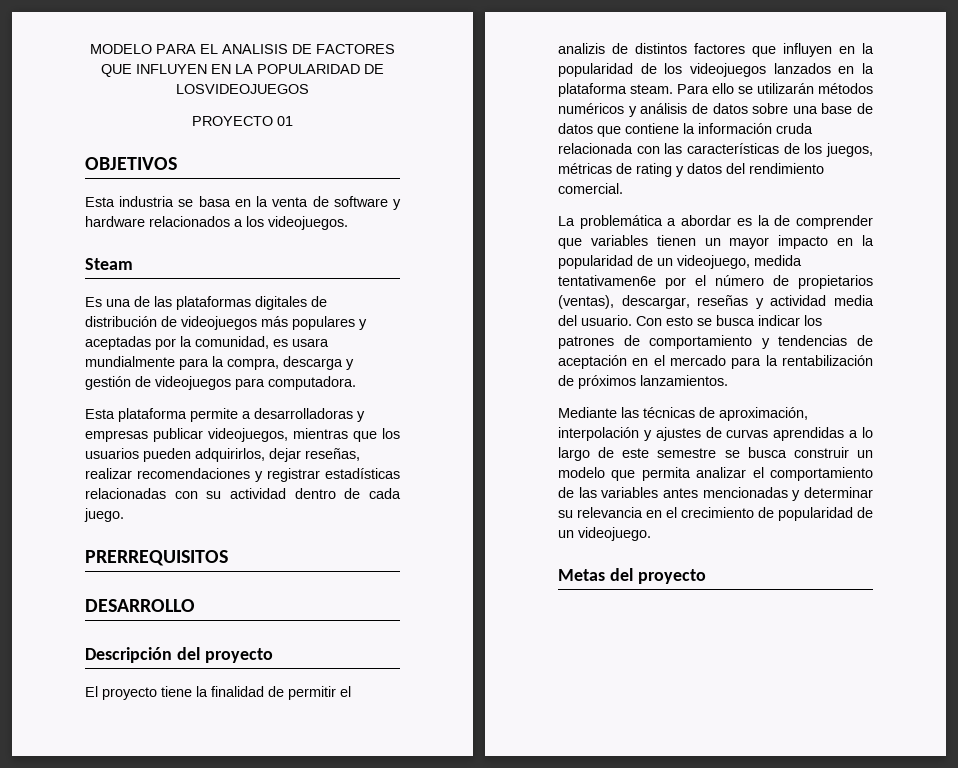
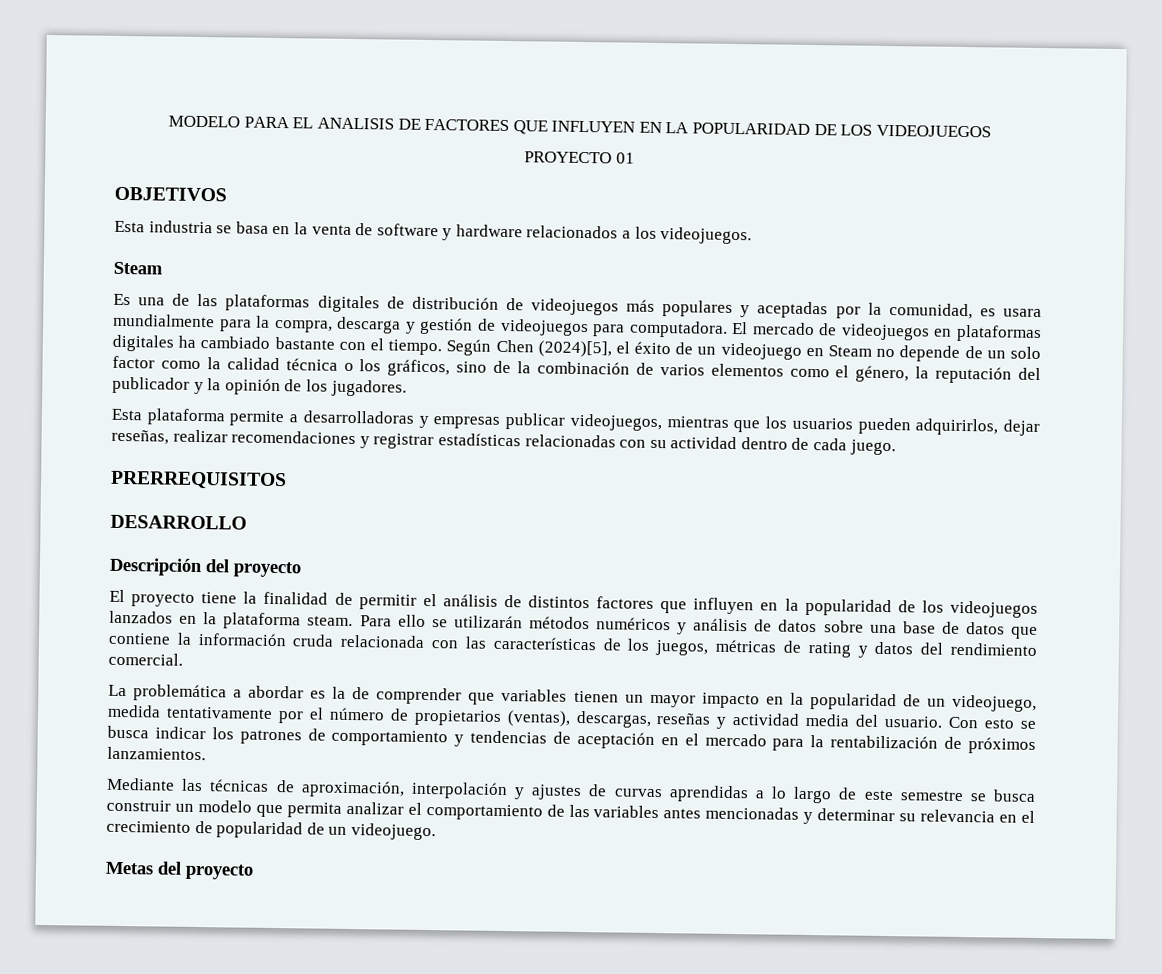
[176,84,309,94] LOSVIDEOJUEGOS -> [840,124,991,138] LOS VIDEOJUEGOS
(356, 383) none -> [732,321,1042,343] [112,334,1041,362] [112,355,1041,384] [112,376,407,397] El mercado de videojuegos en plataformas digitales ha cambiado bastante con el tiempo. Según Chen (2024)[5], el éxito de un videojuego en Steam no depende de un solo factor como la calidad técnica o los gráficos, sino de la combinación de varios elementos como el género, la reputación del publicador y la opinión de los jugadores.
[558,43,605,54] analizis -> [442,594,498,607] análisis
[558,275,656,286] tentativamen6e -> [165,706,273,719] tentativamente
[621,295,690,309] descargar, -> [575,710,652,728] descargas,

